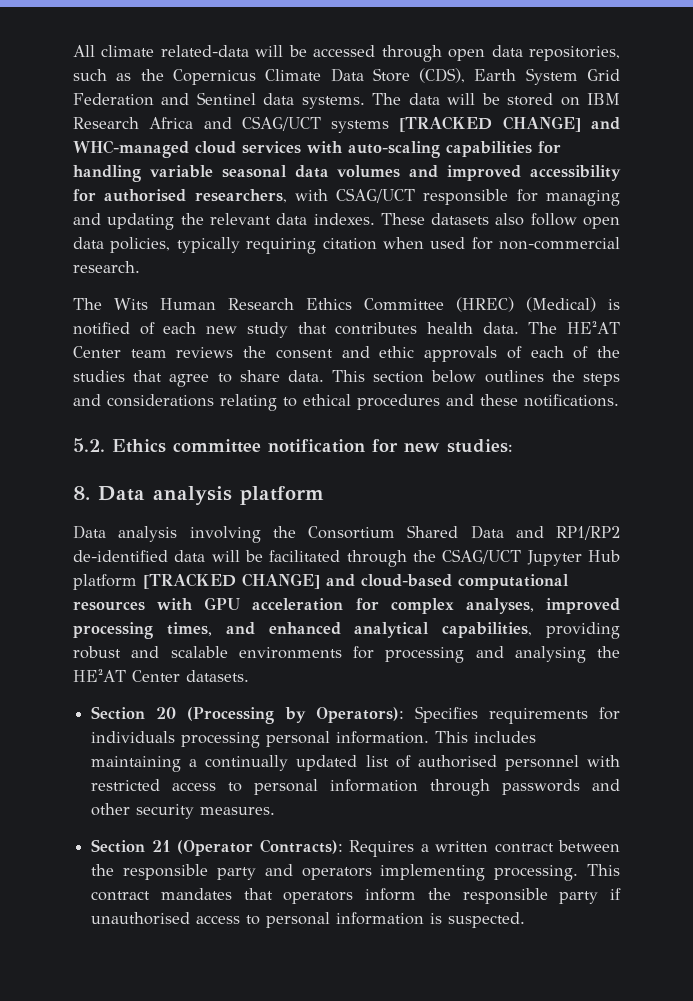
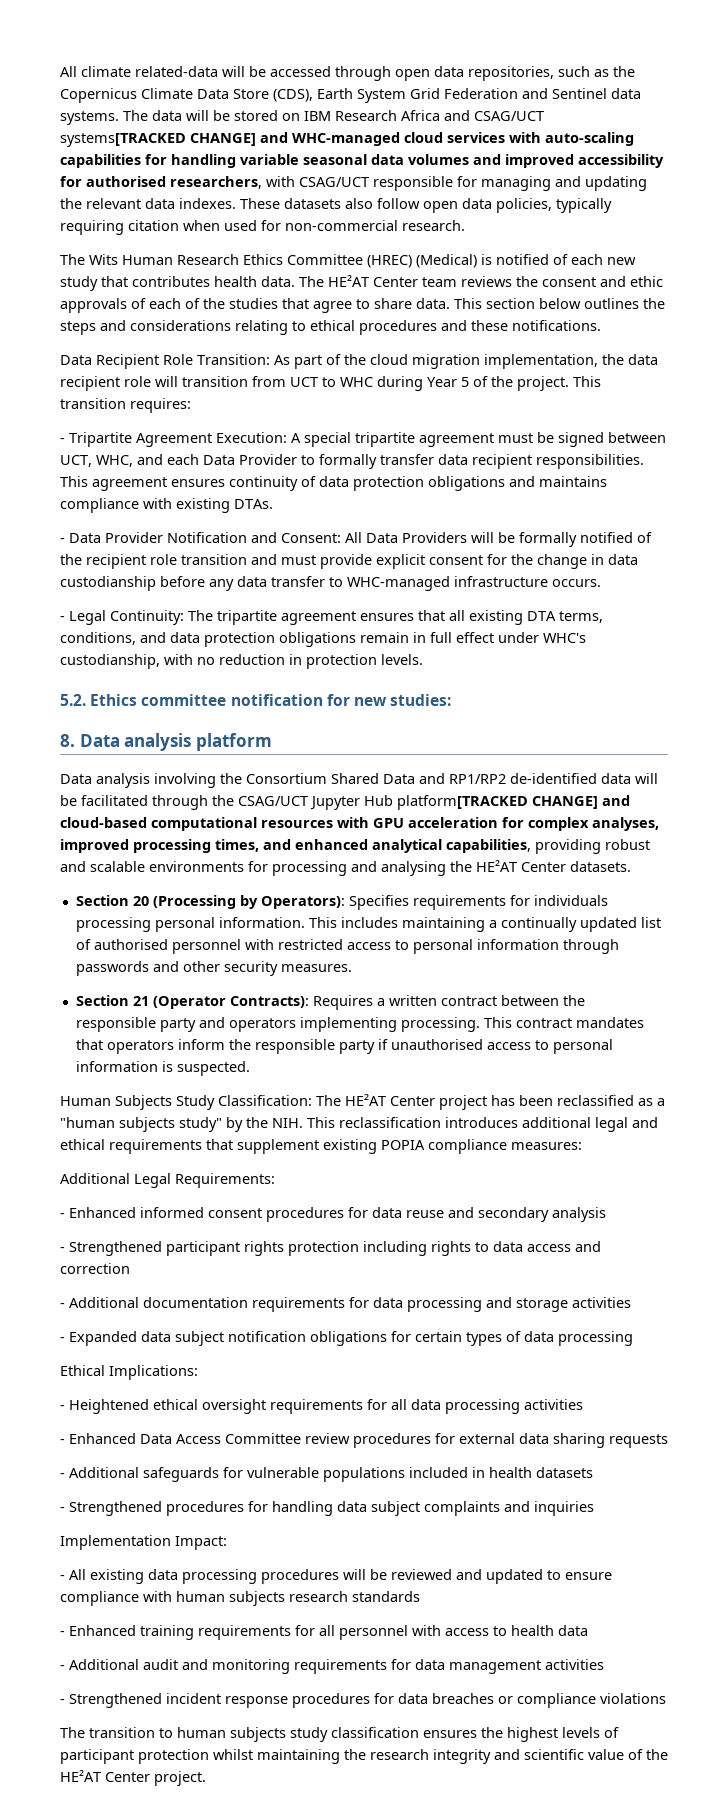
[331,116,493,133] systems [TRACKED -> [60,133,186,147] systems[TRACKED
(619, 400) none -> [60,354,658,369] [60,376,601,391] [60,398,191,413] [60,432,666,447] [60,454,644,469] [60,476,607,491] [60,498,273,513] [60,532,652,547] [60,554,638,569] [60,576,601,591] [60,610,603,625] [60,632,586,647] [60,654,423,669] // Data Recipient Role Transition: As part of the cloud migration implementation, the data recipient role will transition from UCT to WHC during Year 5 of the project. This transition requires: // - Tripartite Agreement Execution: A special tripartite agreement must be signed between UCT, WHC, and each Data Provider to formally transfer data recipient responsibilities. This agreement ensures continuity of data protection obligations and maintains compliance with existing DTAs. // - Data Provider Notification and Consent: All Data Providers will be formally notified of the recipient role transition and must provide explicit consent for the change in data custodianship before any data transfer to WHC-managed infrastructure occurs. // - Legal Continuity: The tripartite agreement ensures that all existing DTA terms, conditions, and data protection obligations remain in full effect under WHC's custodianship, with no reduction in protection levels.
[73,573,236,590] platform [TRACKED -> [397,795,528,810] platform[TRACKED
(526, 920) none -> [60,1094,665,1110] [60,1117,658,1132] [60,1139,582,1154] [60,1173,275,1188] [60,1207,606,1222] [60,1241,601,1256] [60,1263,130,1274] [60,1297,631,1312] [60,1331,633,1346] [60,1365,198,1380] [60,1399,583,1414] [60,1433,668,1448] [60,1467,593,1482] [60,1501,594,1516] [60,1535,227,1550] [60,1569,612,1584] [60,1591,420,1606] [60,1625,588,1640] [60,1659,604,1674] [60,1693,666,1708] [60,1727,619,1742] [60,1749,668,1764] [60,1770,206,1786] // Human Subjects Study Classification: The HE²AT Center project has been reclassified as a "human subjects study" by the NIH. This reclassification introduces additional legal and ethical requirements that supplement existing POPIA compliance measures: // Additional Legal Requirements: // - Enhanced informed consent procedures for data reuse and secondary analysis // - Strengthened participant rights protection including rights to data access and correction // - Additional documentation requirements for data processing and storage activities // - Expanded data subject notification obligations for certain types of data processing // Ethical Implications: // - Heightened ethical oversight requirements for all data processing activities // - Enhanced Data Access Committee review procedures for external data sharing requests // - Additional safeguards for vulnerable populations included in health datasets // - Strengthened procedures for handling data subject complaints and inquiries // Implementation Impact: // - All existing data processing procedures will be reviewed and updated to ensure compliance with human subjects research standards // - Enhanced training requirements for all personnel with access to health data // - Additional audit and monitoring requirements for data management activities // - Strengthened incident response procedures for data breaches or compliance violations // The transition to human subjects study classification ensures the highest levels of participant protection whilst maintaining the research integrity and scientific value of the HE²AT Center project.

